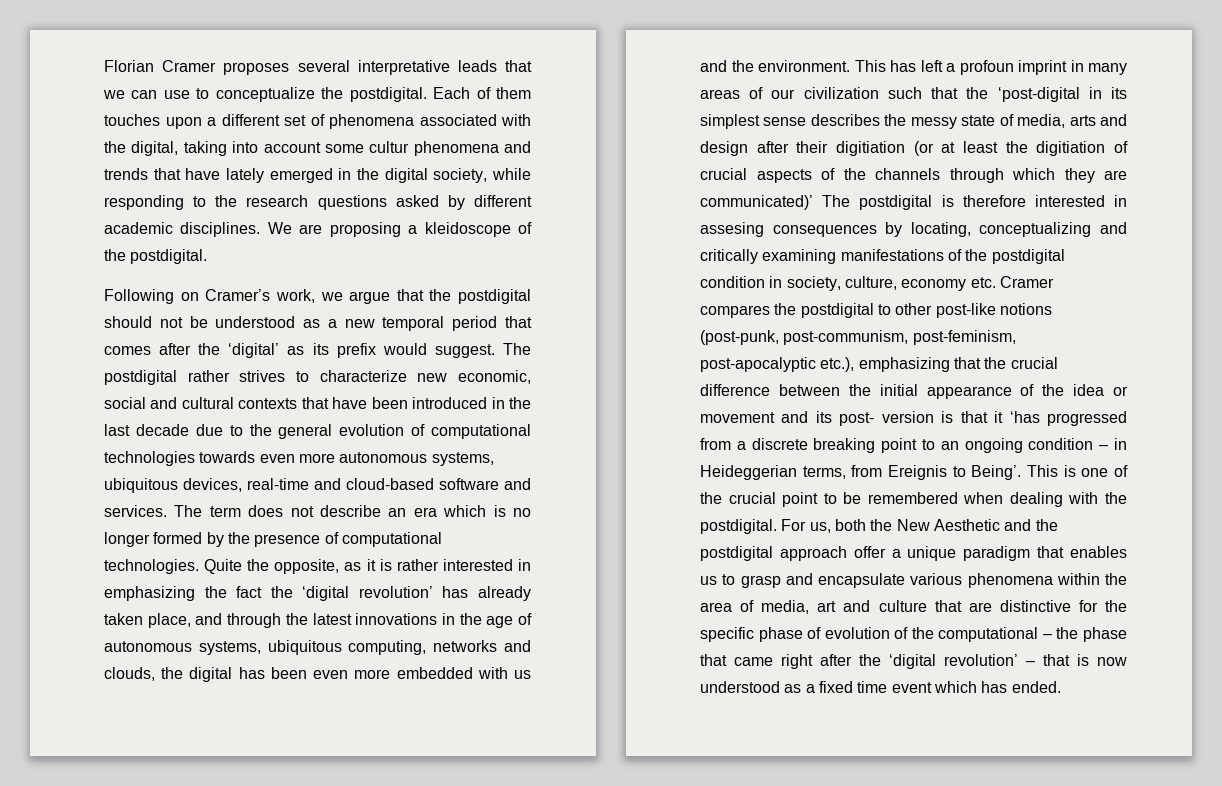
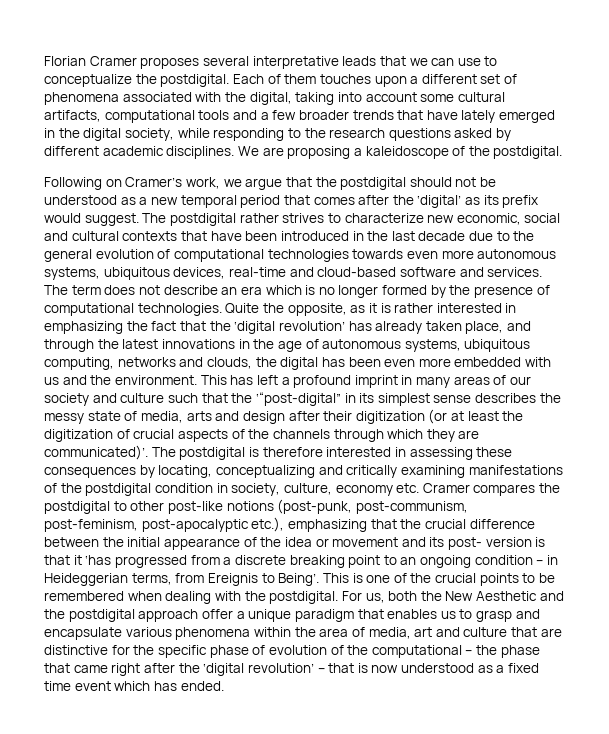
[369,141,531,156] cultur phenomena and -> [457,92,505,102] [44,110,349,123] cultural artifacts, computational tools and a few broader
[424,222,511,237] kleidoscope -> [365,146,449,159] kaleidoscope
(263, 592) none -> [179,321,206,331] that
[959,60,1014,75] profoun -> [293,375,352,388] profound
[803,87,879,99] civilization -> [44,393,165,406] society and culture
[997,87,1080,102] ‘post-digital -> [255,392,341,406] ‘“post-digital”
[836,141,905,156] digitiation -> [355,411,425,424] digitization
[1036,141,1106,156] digitiation -> [44,429,113,442] digitization
[700,195,813,210] communicated)’ -> [44,445,148,460] communicated)’.
[700,222,764,237] assesing -> [409,447,513,460] assessing these
[782,492,819,507] point -> [479,573,519,586] points

